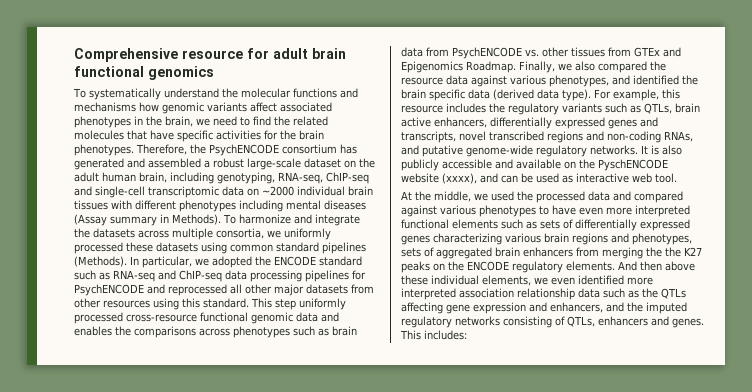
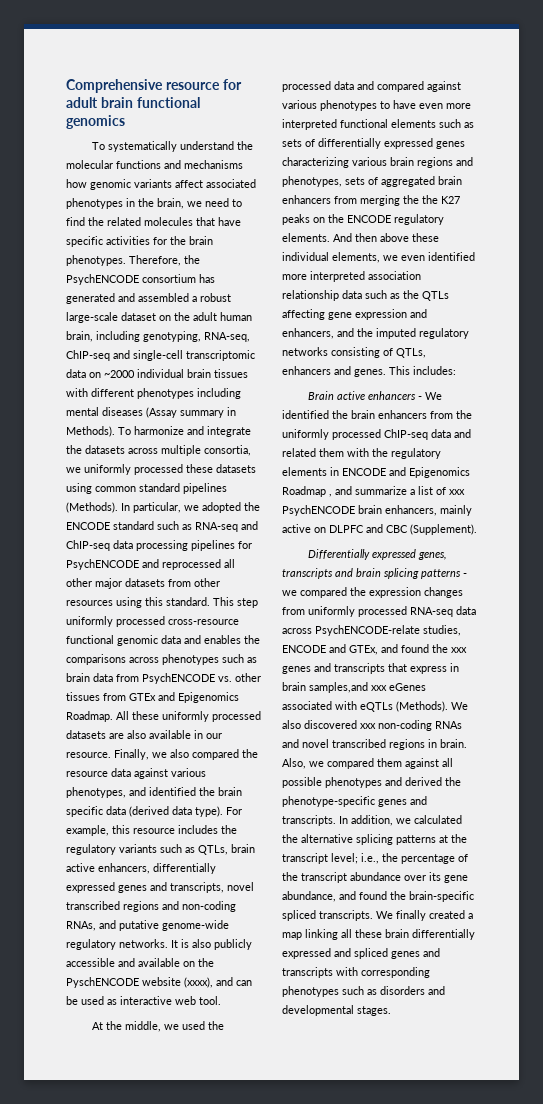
(516, 67) none -> [116,711,261,722] [66,730,222,739] [66,752,111,758] All these uniformly processed datasets are also available in our resource.
(467, 335) none -> [308,391,443,400] [282,410,472,419] [282,429,471,440] [282,448,441,459] [282,467,470,478] [282,486,465,497] [282,505,472,516] [282,524,477,535] [308,549,447,560] [282,568,467,579] [282,587,463,598] [282,606,476,617] [282,625,461,636] [282,644,467,655] [282,663,459,674] [282,682,426,693] [282,701,468,712] [282,720,462,731] [282,739,467,750] [282,758,453,769] [282,777,461,788] [282,796,427,807] [282,815,462,826] [282,834,467,845] [282,853,468,864] [282,872,468,883] [282,891,474,902] [282,910,473,921] [282,929,475,940] [282,948,440,959] [282,967,430,978] [282,986,445,997] [282,1005,391,1016] // Brain active enhancers - We identified the brain enhancers from the uniformly processed ChIP-seq data and related them with the regulatory elements in ENCODE and Epigenomics Roadmap , and summarize a list of xxx PsychENCODE brain enhancers, mainly active on DLPFC and CBC (Supplement). // Differentially expressed genes, transcripts and brain splicing patterns - we compared the expression changes from uniformly processed RNA-seq data across PsychENCODE-relate studies, ENCODE and GTEx, and found the xxx genes and transcripts that express in brain samples,and xxx eGenes associated with eQTLs (Methods). We also discovered xxx non-coding RNAs and novel transcribed regions in brain. Also, we compared them against all possible phenotypes and derived the phenotype-specific genes and transcripts. In addition, we calculated the alternative splicing patterns at the transcript level; i.e., the percentage of the transcript abundance over its gene abundance, and found the brain-specific spliced transcripts. We finally created a map linking all these brain differentially expressed and spliced genes and transcripts with corresponding phenotypes such as disorders and developmental stages.

